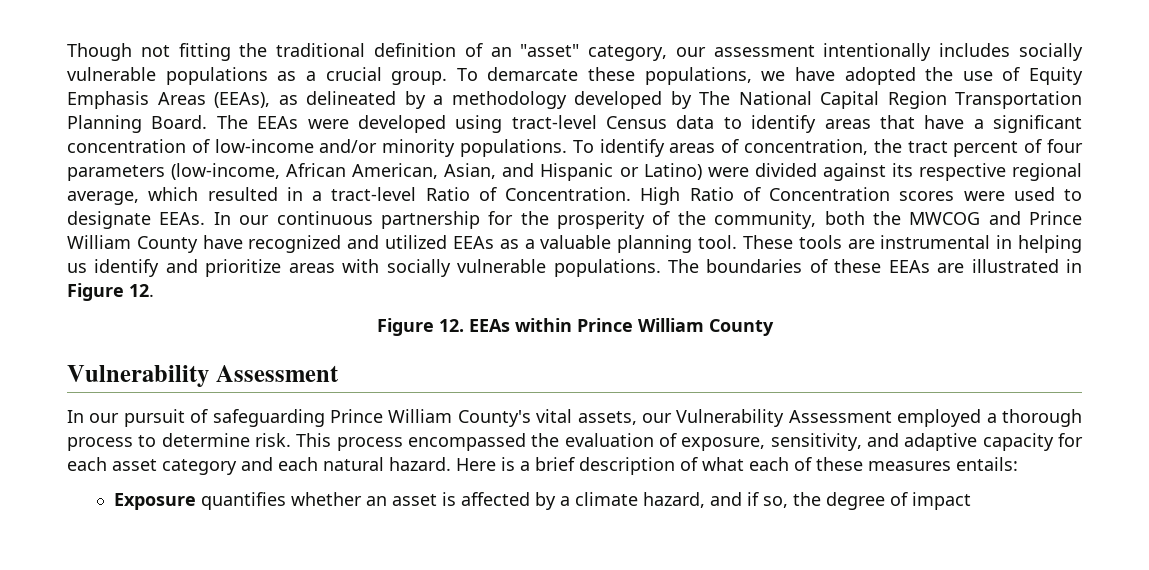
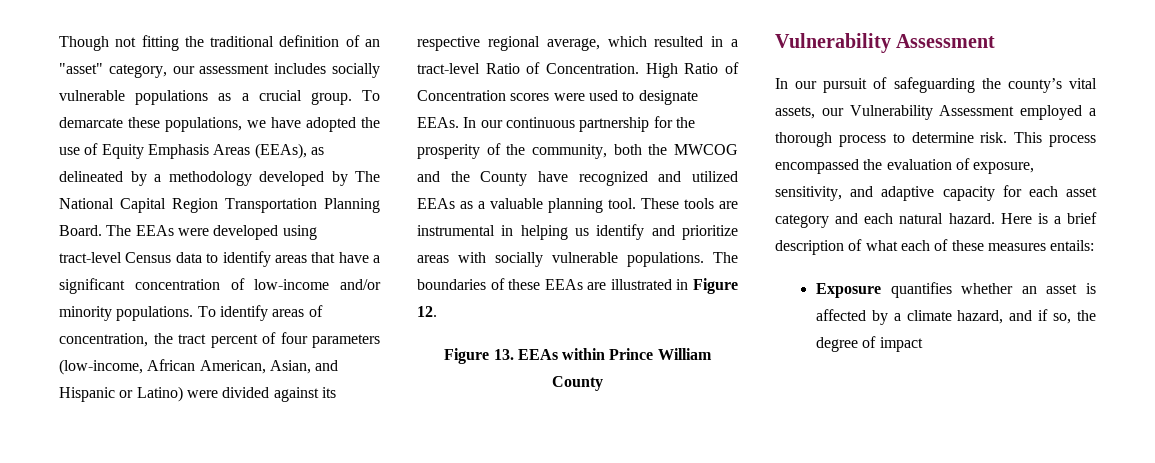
[823,43,932,61] intentionally -> (270, 69) none
[1029,211,1082,225] [67,235,131,249] Prince William -> [450,171,470,182] the
[438,319,464,332] 12. -> [493,349,514,360] 13.
[330,409,531,427] Prince William County's -> [981,78,1062,93] the county’s

